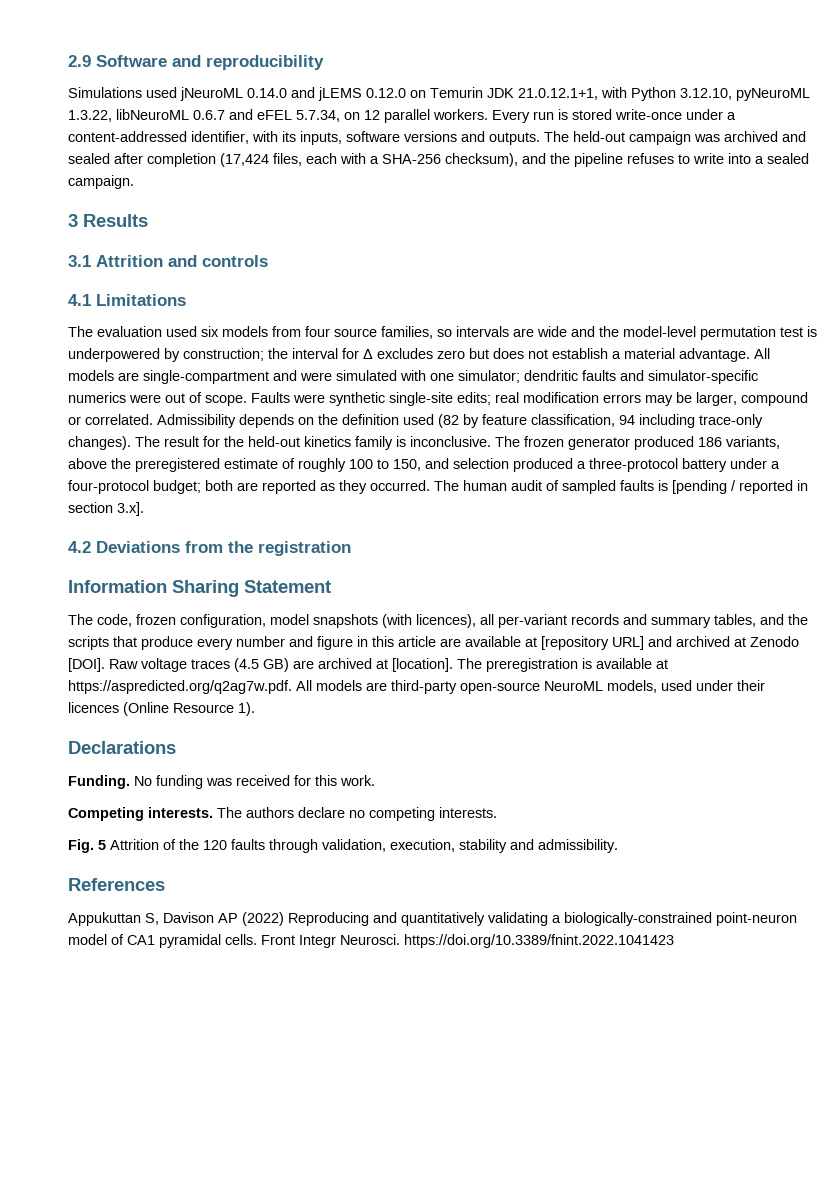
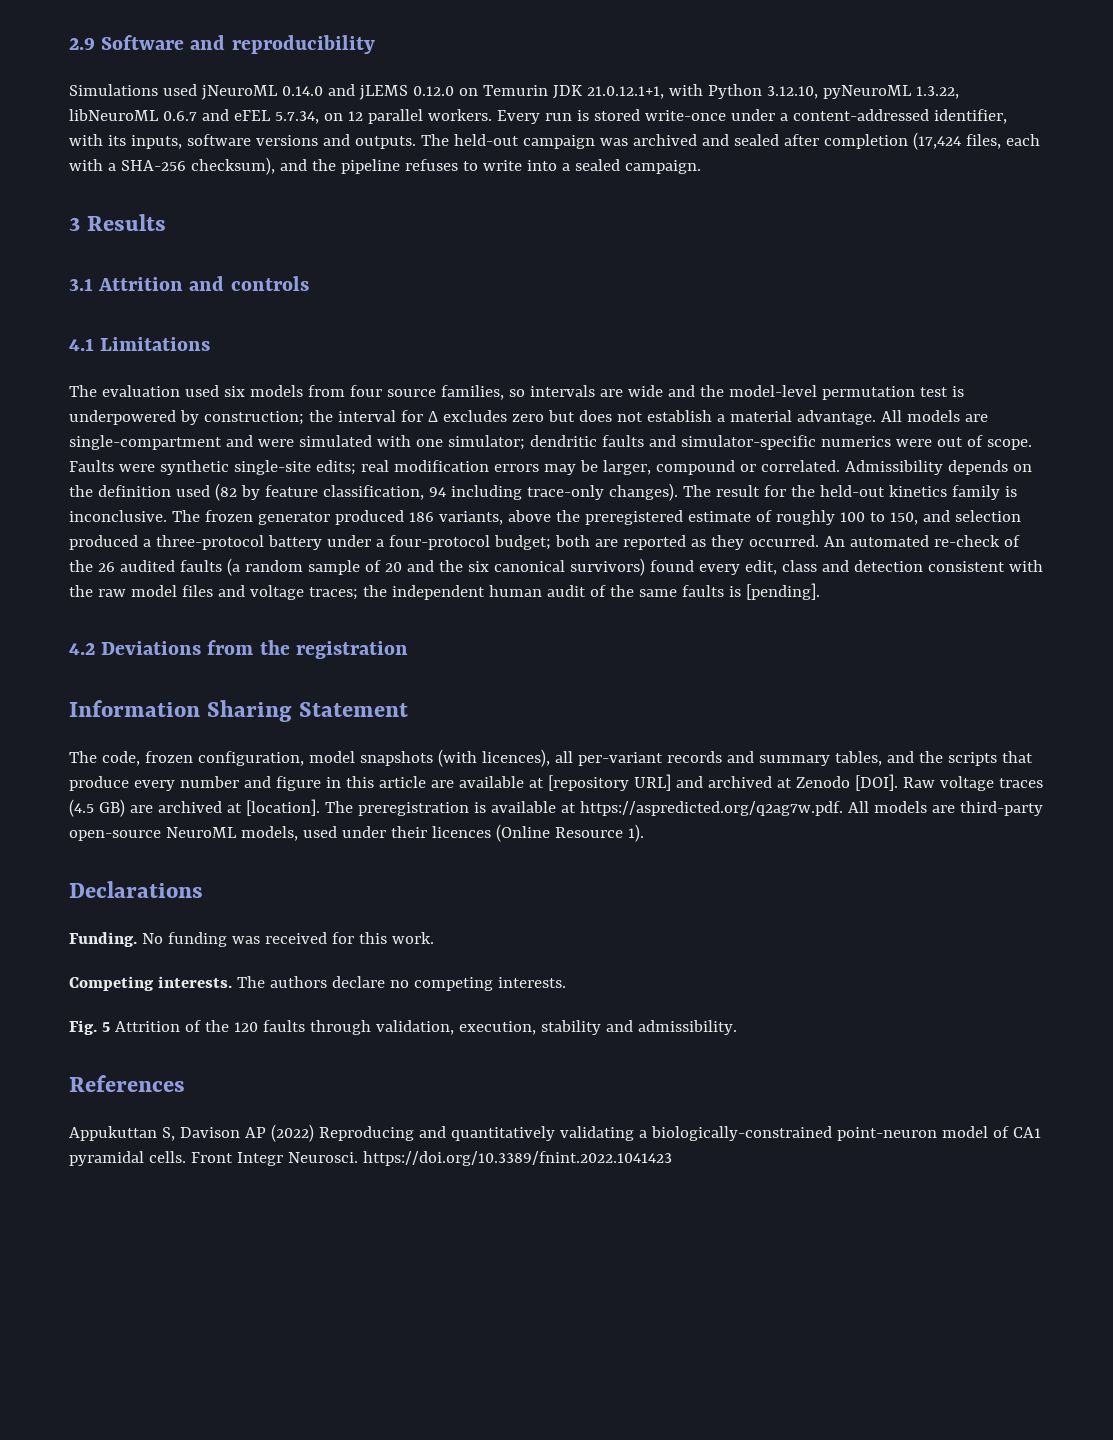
[434,480,808,494] [68,502,144,516] The human audit of sampled faults is [pending / reported in section 3.x]. -> [823,535,1020,547] [69,558,1043,576] [69,583,820,600] An automated re-check of the 26 audited faults (a random sample of 20 and the six canonical survivors) found every edit, class and detection consistent with the raw model files and voltage traces; the independent human audit of the same faults is [pending].

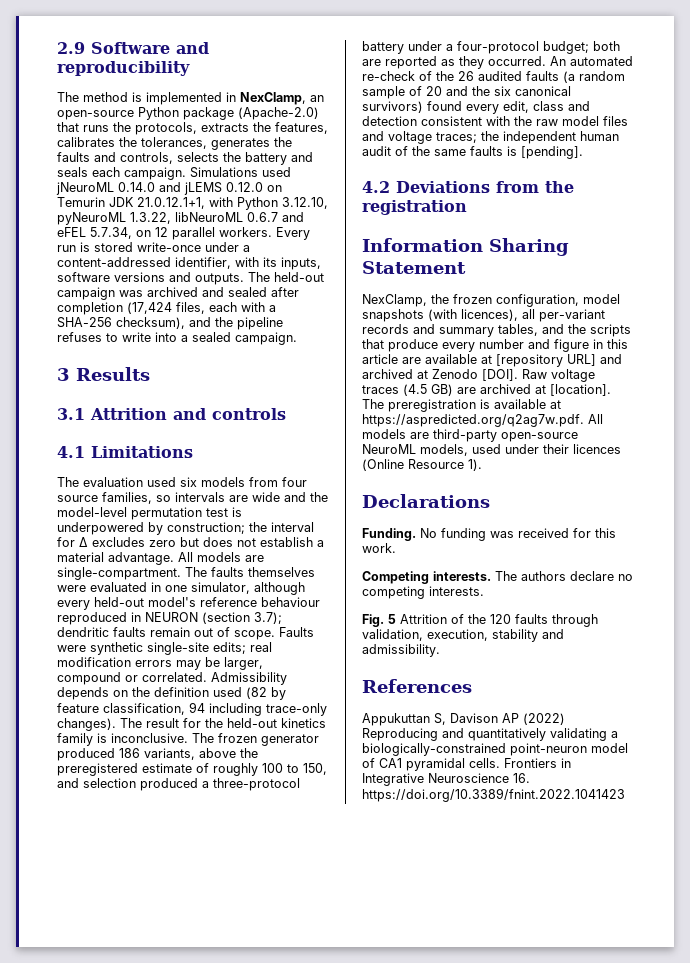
(375, 44) none -> [57,92,324,105] [57,107,319,120] [57,122,328,135] [57,137,292,150] [57,152,313,165] [57,167,186,180] The method is implemented in NexClamp, an open-source Python package (Apache-2.0) that runs the protocols, extracts the features, calibrates the tolerances, generates the faults and controls, selects the battery and seals each campaign.
[69,435,932,450] single-compartment and were simulated with one simulator; dendritic faults and simulator-specific numerics were -> [57,567,315,580] [57,582,305,595] [57,597,320,610] [57,612,282,625] [57,627,190,637] single-compartment. The faults themselves were evaluated in one simulator, although every held-out model's reference behaviour reproduced in NEURON (section 3.7); dendritic faults remain
[69,751,140,766] The code, -> [362,294,449,307] NexClamp, the
[190,1152,358,1166] Front Integr Neurosci. -> [504,758,571,768] [362,773,530,786] Frontiers in Integrative Neuroscience 16.

